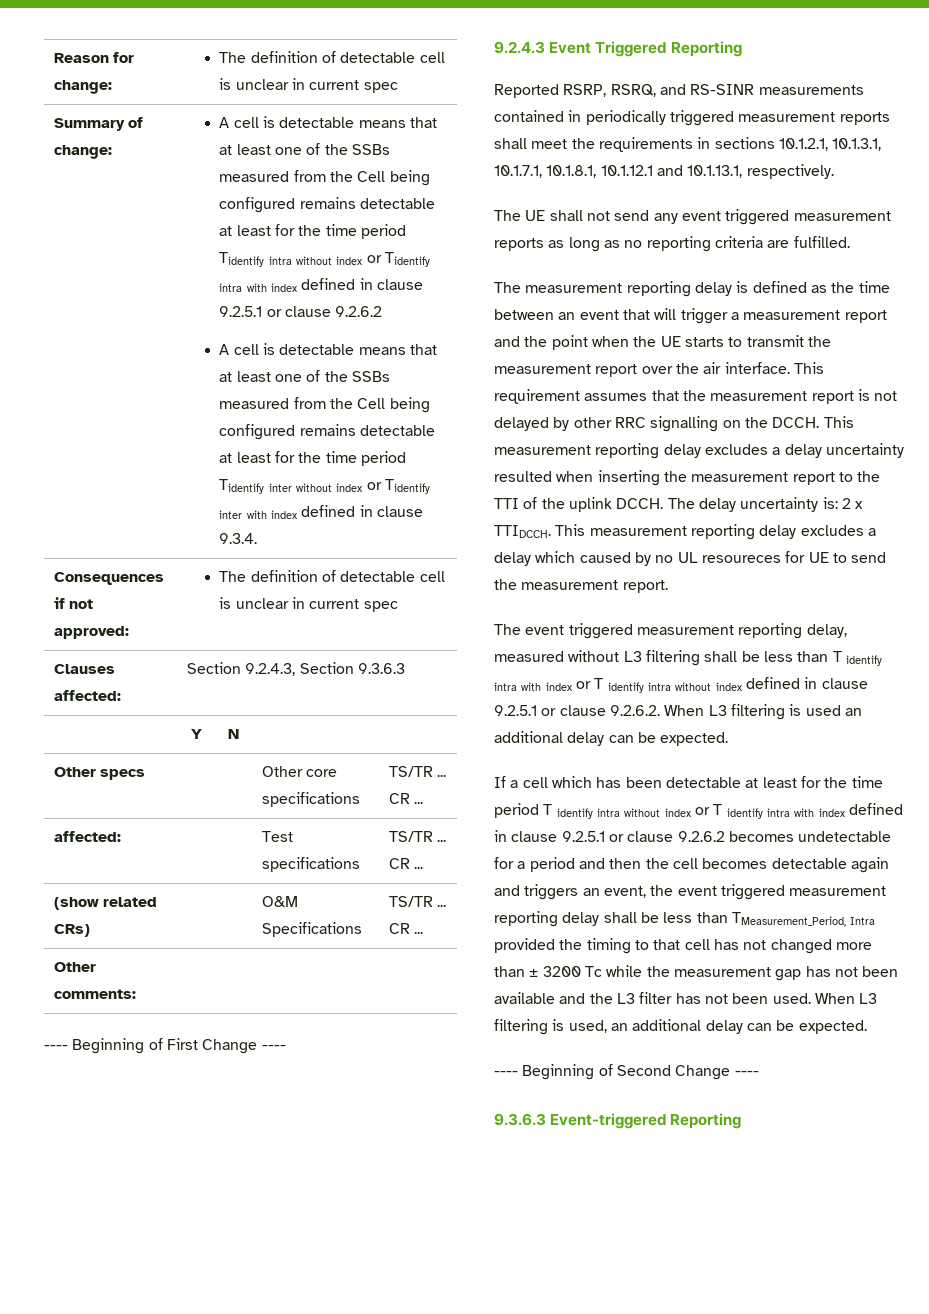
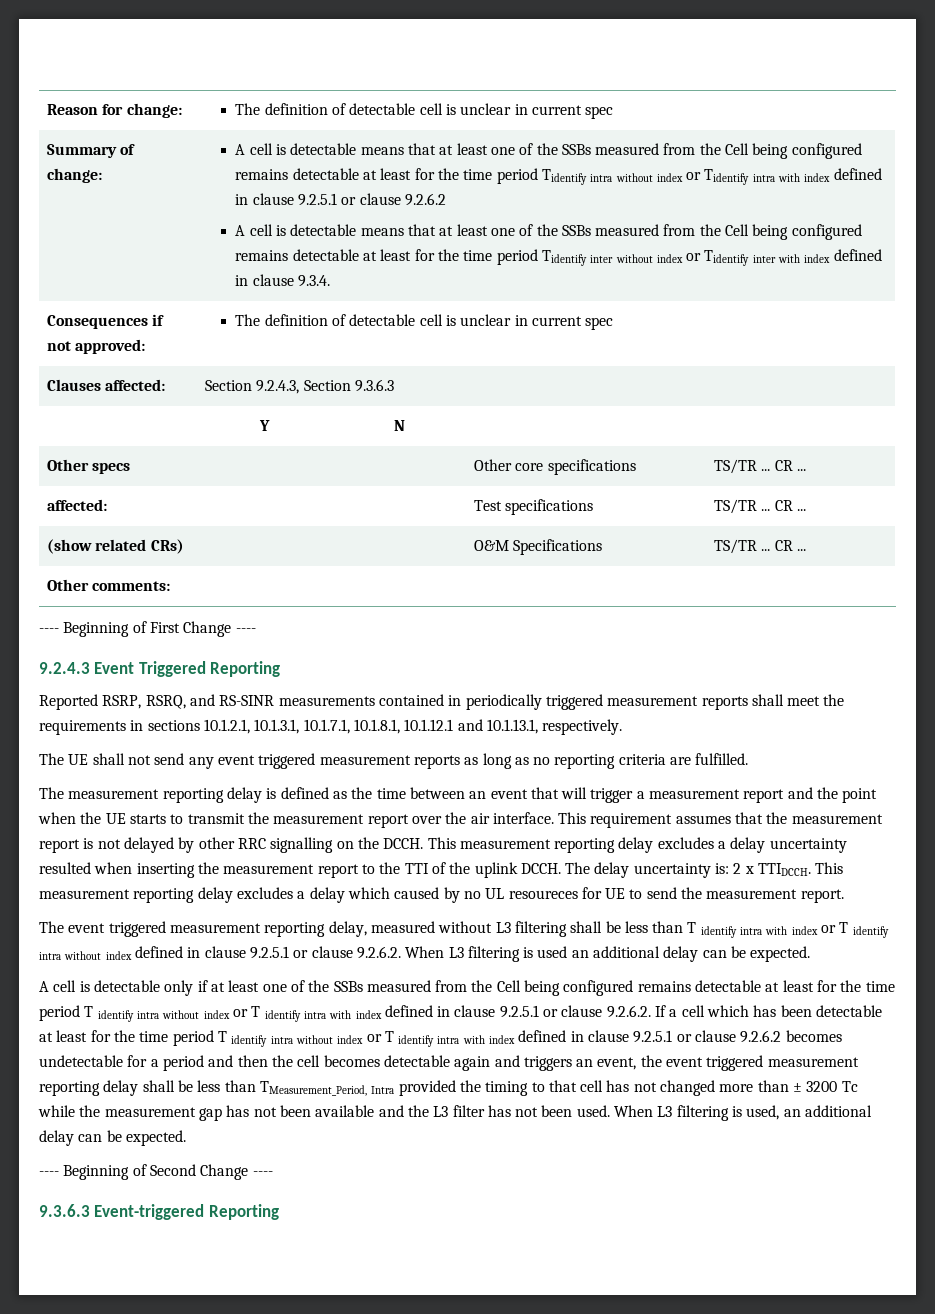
(729, 739) none -> [39,980,895,996] [39,1005,651,1022] A cell is detectable only if at least one of the SSBs measured from the Cell being configured remains detectable at least for the time period T identify intra without index or T identify intra with index defined in clause 9.2.5.1 or clause 9.2.6.2.

